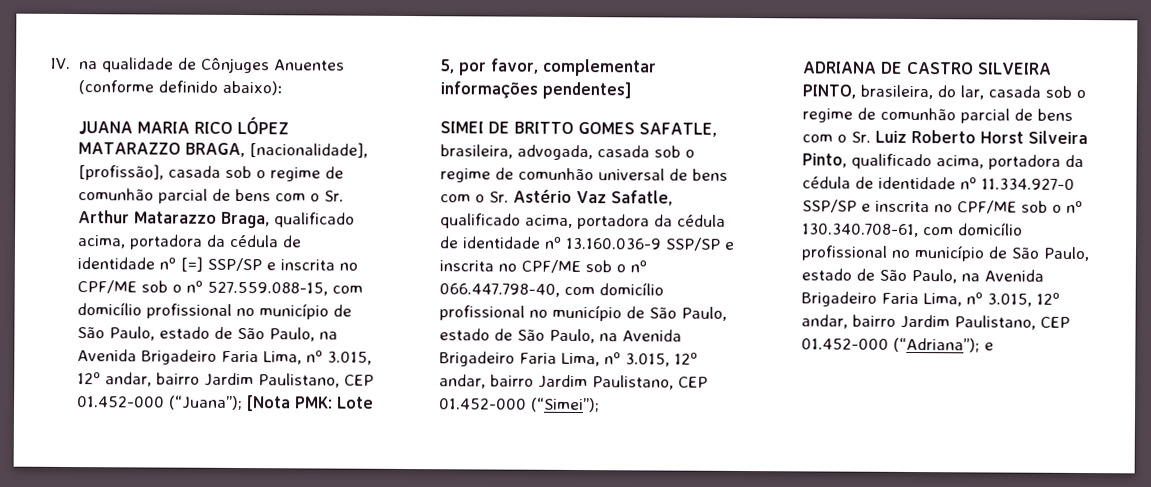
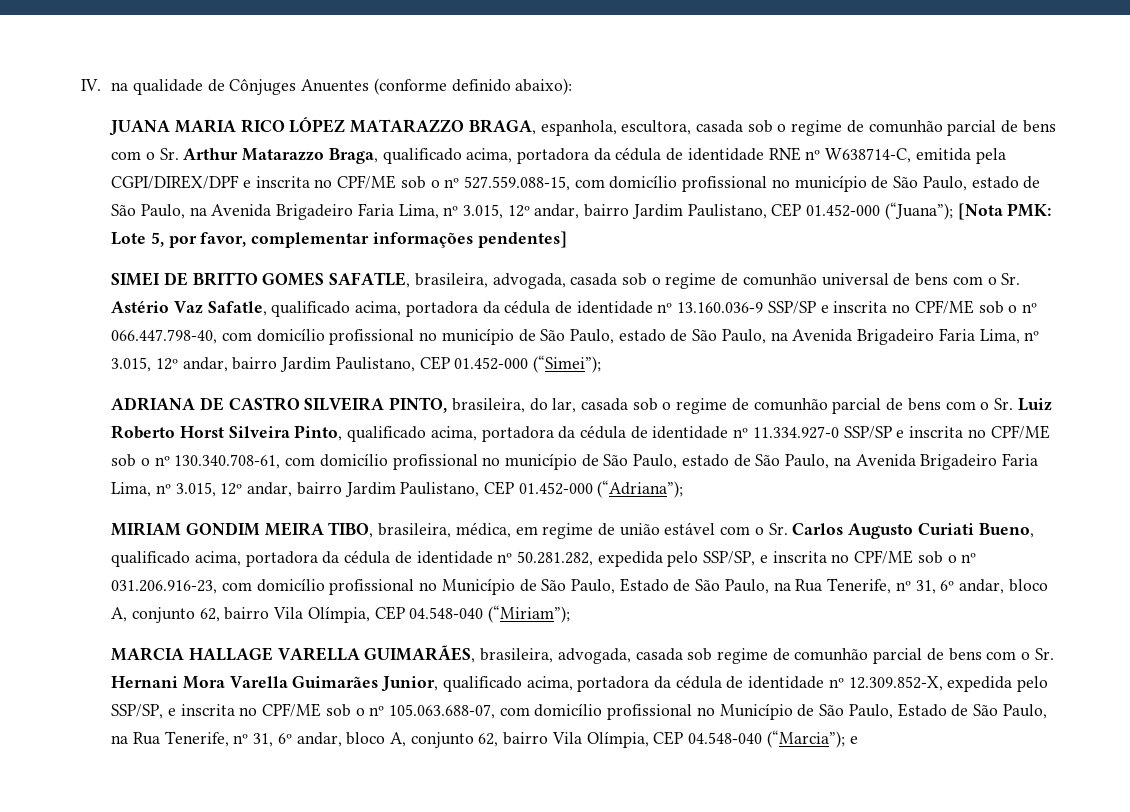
[249,142,369,158] [78,164,165,181] [nacionalidade], [profissão], -> [540,120,692,136] espanhola, escultora,
[159,256,263,272] nº [=] SSP/SP -> [768,147,1006,164] [111,175,240,189] RNE nº W638714-C, emitida pela CGPI/DIREX/DPF
(981, 345) none -> [111,522,1034,539] [111,550,977,567] [111,578,1048,595] [111,605,571,623] [111,645,1054,664] [111,675,1049,692] [111,703,1047,720] [111,730,845,748] // MIRIAM GONDIM MEIRA TIBO, brasileira, médica, em regime de união estável com o Sr. Carlos Augusto Curiati Bueno, qualificado acima, portadora da cédula de identidade nº 50.281.282, expedida pelo SSP/SP, e inscrita no CPF/ME sob o nº 031.206.916-23, com domicílio profissional no Município de São Paulo, Estado de São Paulo, na Rua Tenerife, nº 31, 6º andar, bloco A, conjunto 62, bairro Vila Olímpia, CEP 04.548-040 (“Miriam”); // MARCIA HALLAGE VARELLA GUIMARÃES, brasileira, advogada, casada sob regime de comunhão parcial de bens com o Sr. Hernani Mora Varella Guimarães Junior, qualificado acima, portadora da cédula de identidade nº 12.309.852-X, expedida pelo SSP/SP, e inscrita no CPF/ME sob o nº 105.063.688-07, com domicílio profissional no Município de São Paulo, Estado de São Paulo, na Rua Tenerife, nº 31, 6º andar, bloco A, conjunto 62, bairro Vila Olímpia, CEP 04.548-040 (“Marcia”);

